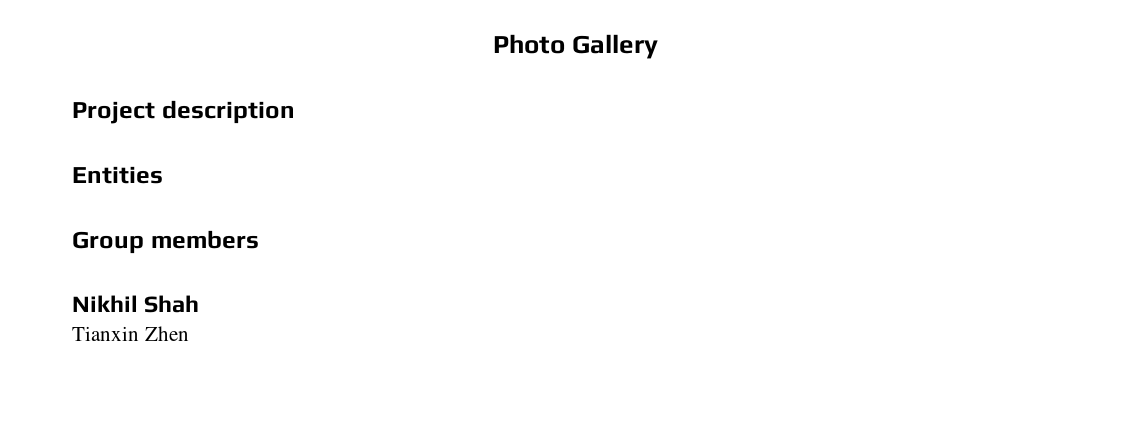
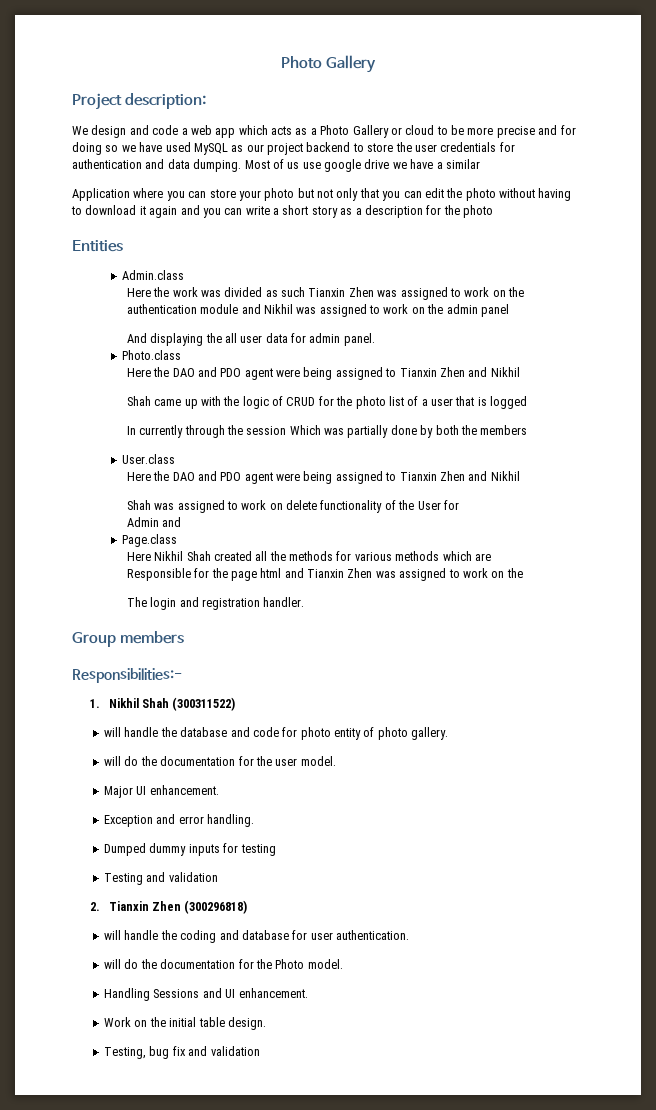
[161,100,295,124] [72,166,163,184] description // Entities -> [124,93,206,109] [72,125,576,138] [72,142,515,155] [72,159,480,172] [72,188,572,201] [71,205,493,218] [72,240,123,252] [122,270,185,280] [126,287,525,300] [126,304,509,317] [126,333,375,346] [122,350,182,360] [126,367,520,380] [126,396,528,409] [126,425,528,438] [122,454,176,464] [126,471,520,484] [126,500,459,513] [126,517,182,527] [122,534,178,547] [126,551,491,561] [126,568,523,581] [126,597,305,610] description: // We design and code a web app which acts as a Photo Gallery or cloud to be more precise and for doing so we have used MySQL as our project backend to store the user credentials for authentication and data dumping. Most of us use google drive we have a similar // Application where you can store your photo but not only that you can edit the photo without having to download it again and you can write a short story as a description for the photo // Entities // Admin.class // Here the work was divided as such Tianxin Zhen was assigned to work on the authentication module and Nikhil was assigned to work on the admin panel // And displaying the all user data for admin panel. // Photo.class // Here the DAO and PDO agent were being assigned to Tianxin Zhen and Nikhil // Shah came up with the logic of CRUD for the photo list of a user that is logged // In currently through the session Which was partially done by both the members // User.class // Here the DAO and PDO agent were being assigned to Tianxin Zhen and Nikhil // Shah was assigned to work on delete functionality of the User for // Admin and // Page.class // Here Nikhil Shah created all the methods for various methods which are // Responsible for the page html and Tianxin Zhen was assigned to work on the // The login and registration handler.
[72,295,200,313] [72,326,189,341] Nikhil Shah // Tianxin Zhen -> [72,668,182,683] [90,697,236,711] [104,727,449,740] [104,756,336,766] [104,785,219,798] [104,814,255,827] [104,843,276,856] [104,872,218,885] [90,900,248,914] [104,930,410,943] [104,959,343,969] [104,988,308,1001] [104,1017,266,1030] [104,1046,260,1059] Responsibilities:- // 1. Nikhil Shah (300311522) // will handle the database and code for photo entity of photo gallery. // will do the documentation for the user model. // Major UI enhancement. // Exception and error handling. // Dumped dummy inputs for testing // Testing and validation // 2. Tianxin Zhen (300296818) // will handle the coding and database for user authentication. // will do the documentation for the Photo model. // Handling Sessions and UI enhancement. // Work on the initial table design. // Testing, bug fix and validation

